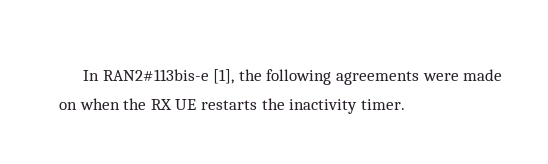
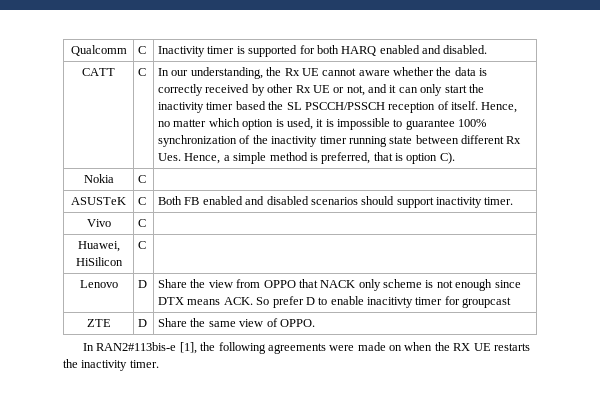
(82, 75) none -> [70,45,127,56] [138,46,147,54] [158,45,488,57] [82,68,115,76] [138,68,147,76] [158,67,488,79] [158,84,484,96] [158,101,518,113] [158,118,487,130] [158,135,522,147] [158,152,455,164] [83,174,114,183] [138,175,147,183] [71,197,126,205] [138,197,147,205] [158,196,514,208] [86,219,111,227] [138,219,147,227] [77,241,120,252] [75,257,123,266] [138,241,147,249] [79,280,118,288] [138,280,148,288] [158,279,521,291] [158,296,512,308] [86,319,111,327] [138,319,148,327] [158,318,315,327] Qualcomm | C | Inactivity timer is supported for both HARQ enabled and disabled. // CATT | C | In our understanding, the Rx UE cannot aware whether the data is correctly received by other Rx UE or not, and it can only start the inactivity timer based the SL PSCCH/PSSCH reception of itself. Hence, no matter which option is used, it is impossible to guarantee 100% synchronization of the inactivity timer running state between different Rx Ues. Hence, a simple method is preferred, that is option C). // Nokia | C | // ASUSTeK | C | Both FB enabled and disabled scenarios should support inactivity timer. // Vivo | C | // Huawei, HiSilicon | C | // Lenovo | D | Share the view from OPPO that NACK only scheme is not enough since DTX means ACK. So prefer D to enable inacitivty timer for groupcast // ZTE | D | Share the same view of OPPO. //

